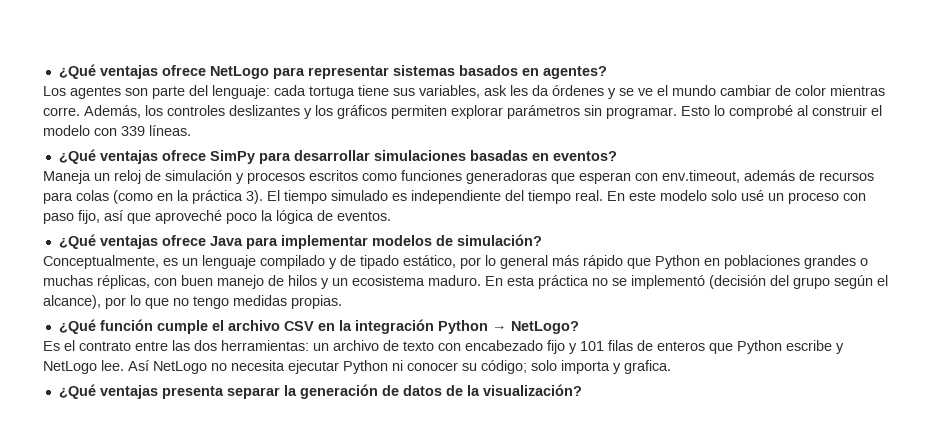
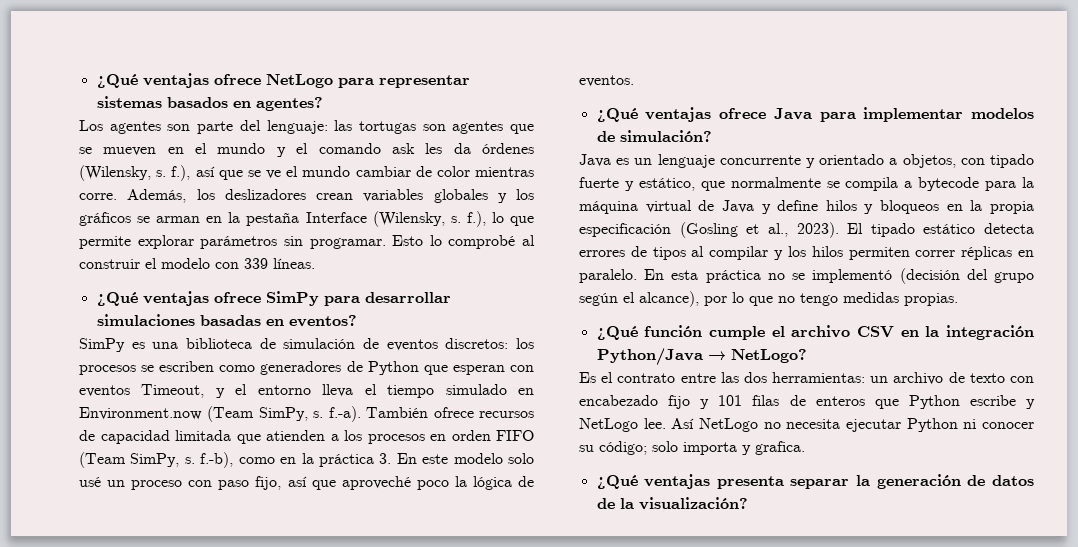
[274,85,616,99] cada tortuga tiene sus variables, ask les da órdenes y -> [334,120,534,134] [79,143,534,157] [79,165,243,181] las tortugas son agentes que se mueven en el mundo y el comando ask les da órdenes (Wilensky, s. f.), así que
[167,105,447,119] controles deslizantes y los gráficos permiten -> [224,189,534,203] [79,211,534,227] [79,236,131,249] deslizadores crean variables globales y los gráficos se arman en la pestaña Interface (Wilensky, s. f.), lo que permite
[43,170,874,184] [43,190,603,204] Maneja un reloj de simulación y procesos escritos como funciones generadoras que esperan con env.timeout, además de recursos para colas (como en la práctica 3). El tiempo simulado es independiente del tiempo real. -> [79,338,534,352] [79,361,534,375] [79,384,535,398] [79,406,534,422] [79,430,534,444] [79,452,392,468] SimPy es una biblioteca de simulación de eventos discretos: los procesos se escriben como generadores de Python que esperan con eventos Timeout, y el entorno lleva el tiempo simulado en Environment.now (Team SimPy, s. f.‑a). También ofrece recursos de capacidad limitada que atienden a los procesos en orden FIFO (Team SimPy, s. f.‑b), como en la práctica 3.
[43,255,159,269] Conceptualmente, -> [579,154,611,167] Java
[260,255,868,269] [43,275,481,289] compilado y de tipado estático, por lo general más rápido que Python en poblaciones grandes o muchas réplicas, con buen manejo de hilos y un ecosistema maduro. -> [719,154,1034,168] [579,177,1034,191] [579,200,1034,214] [579,222,1034,238] [579,246,1034,260] [579,269,637,283] concurrente y orientado a objetos, con tipado fuerte y estático, que normalmente se compila a bytecode para la máquina virtual de Java y define hilos y bloqueos en la propia especificación (Gosling et al., 2023). El tipado estático detecta errores de tipos al compilar y los hilos permiten correr réplicas en paralelo.
[437,320,488,334] Python -> [596,348,703,366] Python/Java

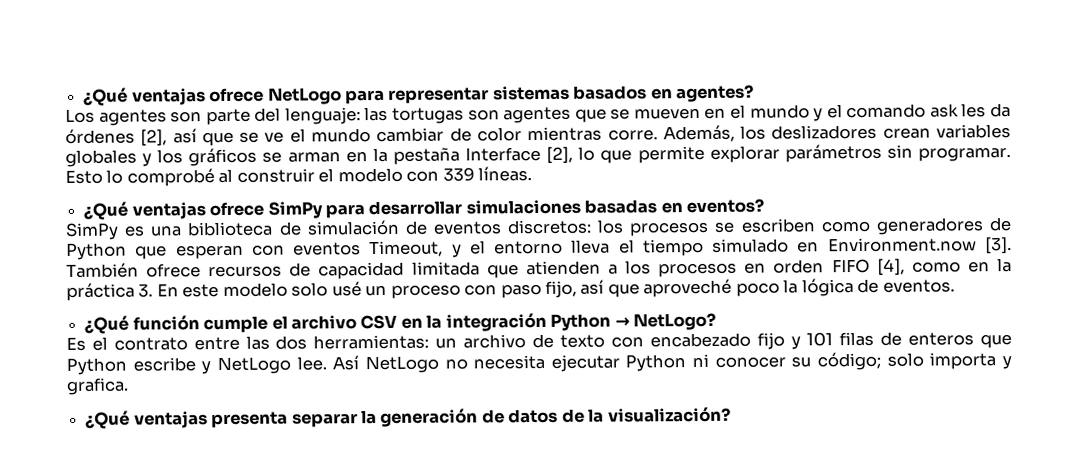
[79,165,191,181] (Wilensky, s. f.), -> [140,129,168,147] [2],
[372,211,486,227] (Wilensky, s. f.), -> [546,146,574,164] [2],
[207,406,361,422] (Team SimPy, s. f.‑a). -> [984,237,1012,255] [3].
[79,452,234,468] (Team SimPy, s. f.‑b), -> [876,258,905,276] [4],
[596,107,1034,122] [596,130,712,142] [579,154,1034,168] [579,177,1034,191] [579,200,1034,214] [579,222,1034,238] [579,246,1034,260] [579,268,1034,284] [579,291,958,307] // ¿Qué ventajas ofrece Java para implementar modelos de simulación? // Java es un lenguaje concurrente y orientado a objetos, con tipado fuerte y estático, que normalmente se compila a bytecode para la máquina virtual de Java y define hilos y bloqueos en la propia especificación (Gosling et al., 2023). El tipado estático detecta errores de tipos al compilar y los hilos permiten correr réplicas en paralelo. En esta práctica no se implementó (decisión del grupo según el alcance), por lo que no tengo medidas propias. -> (955, 286) none
[596,348,703,366] Python/Java -> [550,313,612,331] Python

